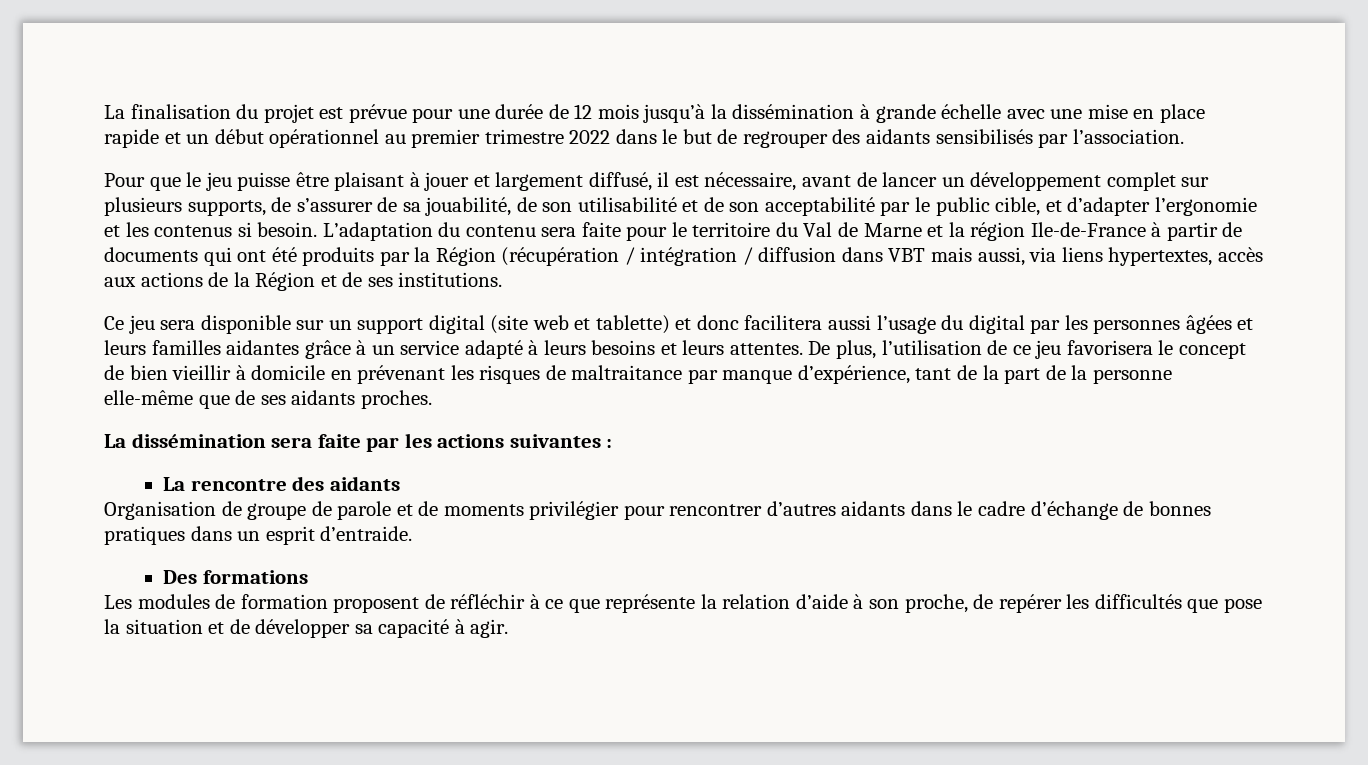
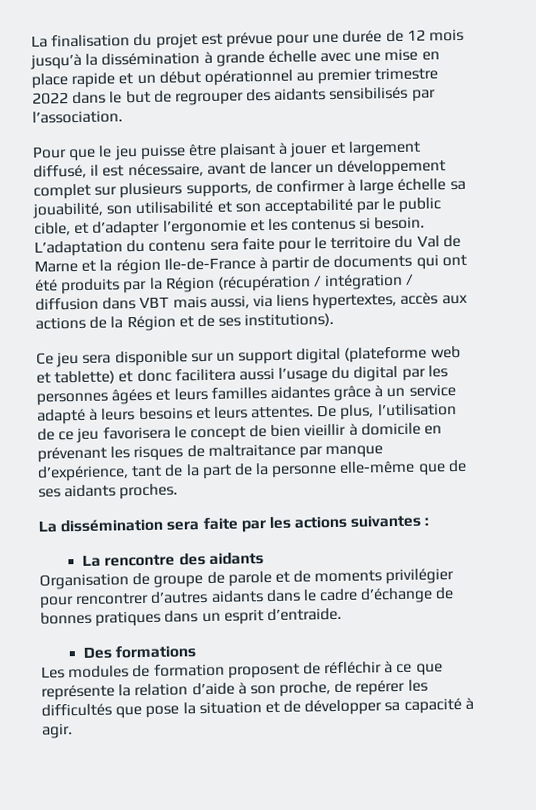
[296,197,398,212] s’assurer de -> [275,178,447,195] confirmer à large échelle
[516,197,537,212] de -> (104, 210) none
[703,197,724,212] de -> (232, 207) none
[398,272,503,287] institutions. -> [244,312,335,328] institutions).
[490,315,529,334] (site -> [344,346,428,363] (plateforme

